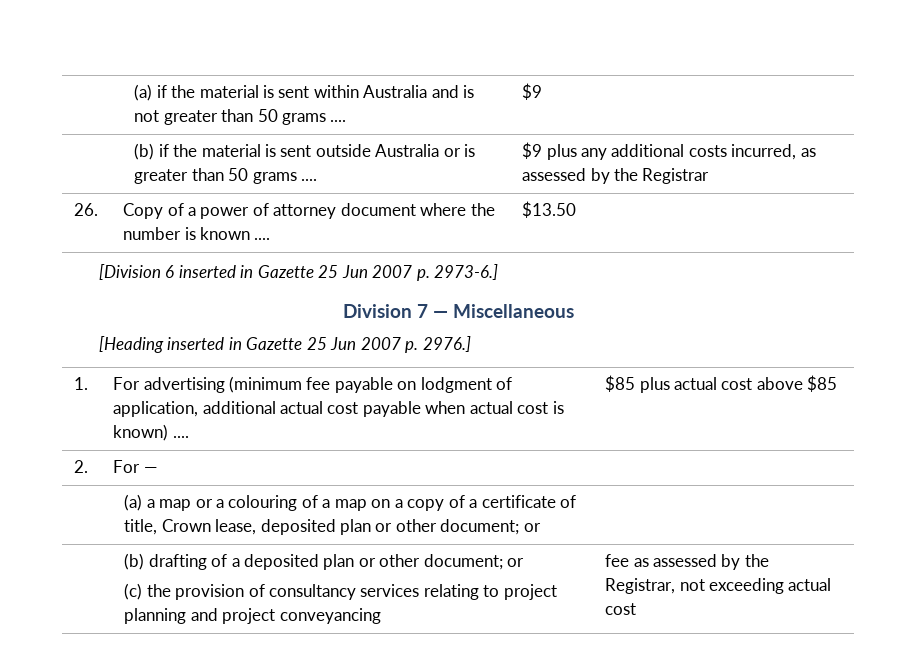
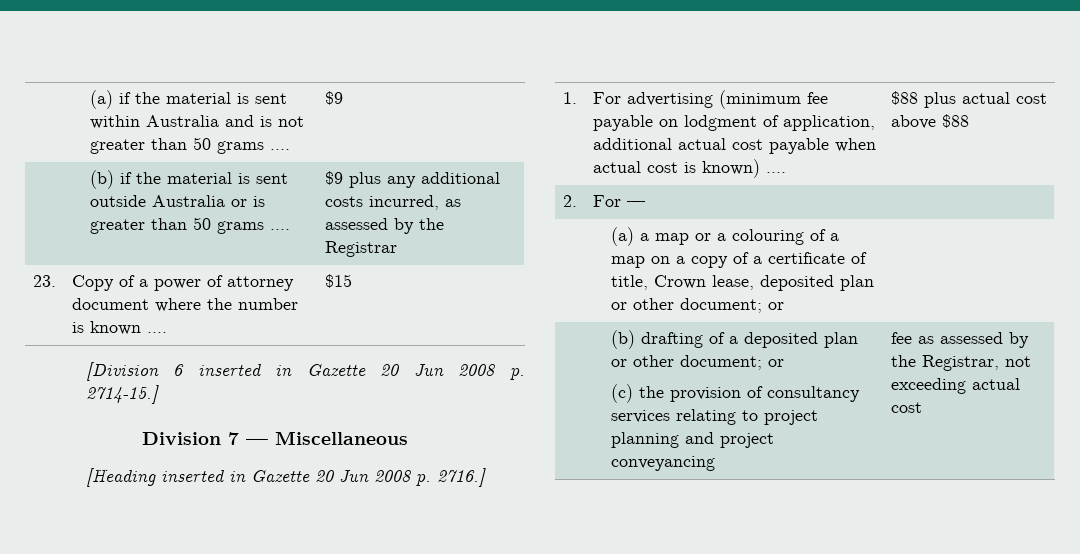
[74,203,99,216] 26. -> [32,275,56,287] 23.
[522,201,577,218] $13.50 -> [324,274,352,288] $15
[318,264,499,281] 25 Jun 2007 p. 2973-6.] -> [380,364,525,380] [85,385,159,404] 20 Jun 2008 p. 2714-15.]
[306,336,471,353] 25 Jun 2007 p. 2976.] -> [314,468,486,487] 20 Jun 2008 p. 2716.]
[605,375,636,392] $85 -> [890,91,918,105] $88
[807,375,838,392] $85 -> [941,114,969,128] $88

